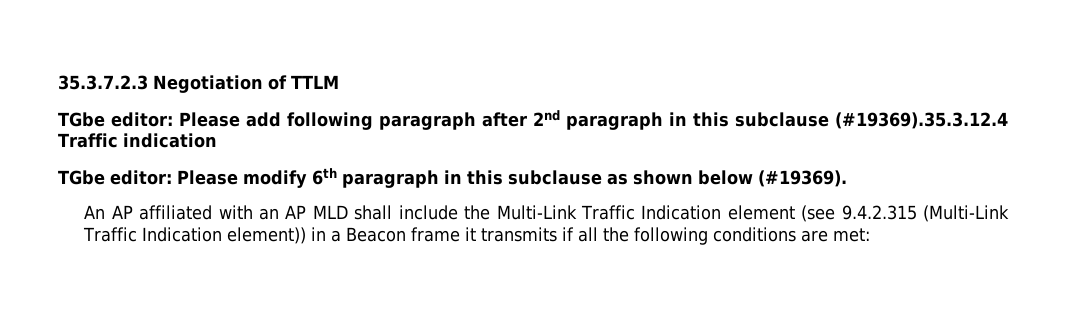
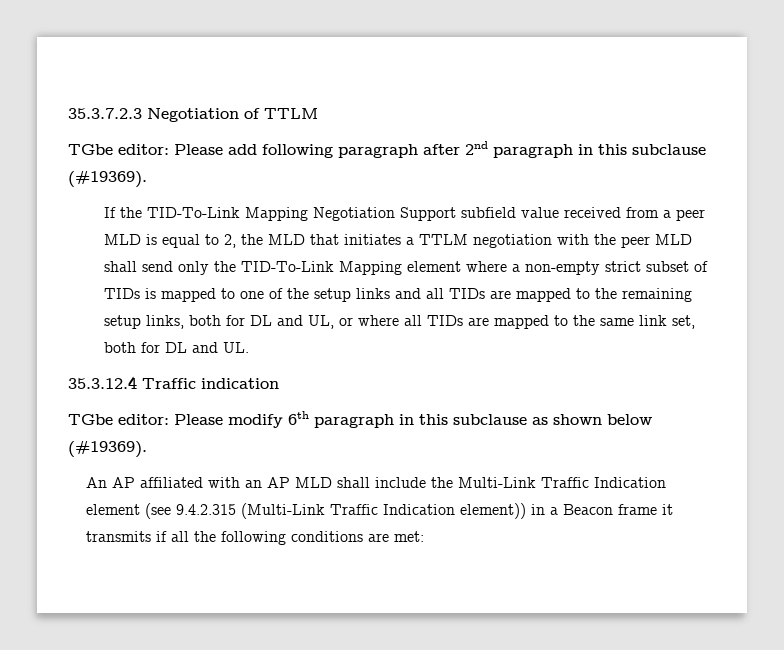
[835,112,1008,129] (#19369).35.3.12.4 -> [68,170,147,188] [103,207,705,221] [103,234,692,248] [103,261,708,275] [103,288,692,302] [103,315,695,329] [103,342,249,353] [68,376,137,389] (#19369). // If the TID-To-Link Mapping Negotiation Support subfield value received from a peer MLD is equal to 2, the MLD that initiates a TTLM negotiation with the peer MLD shall send only the TID-To-Link Mapping element where a non-empty strict subset of TIDs is mapped to one of the setup links and all TIDs are mapped to the remaining setup links, both for DL and UL, or where all TIDs are mapped to the same link set, both for DL and UL. // 35.3.12.4

